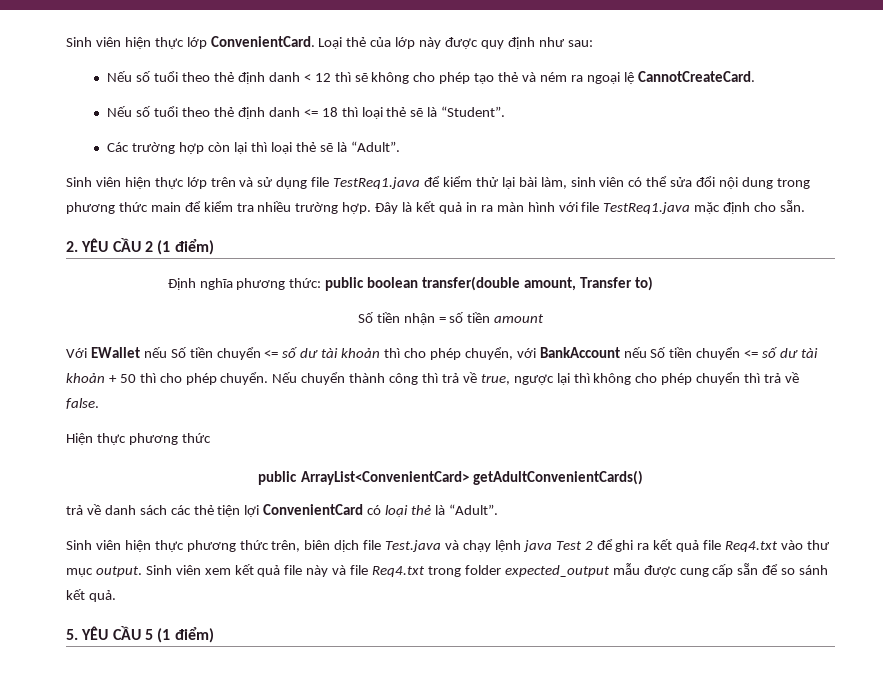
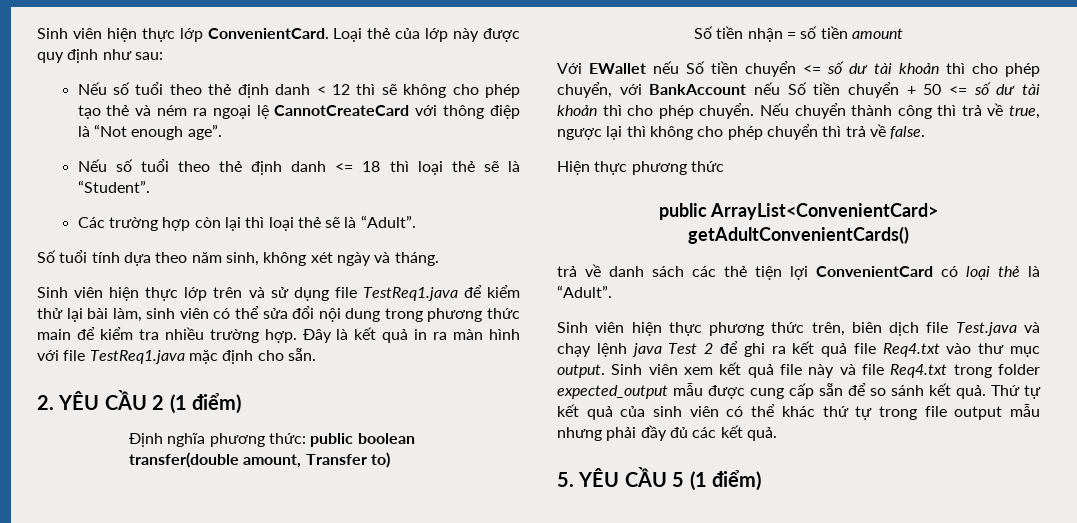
[637,71,755,82] CannotCreateCard. -> [274,105,520,119] [77,124,222,140] CannotCreateCard với thông điệp là “Not enough age”.
(400, 146) none -> [37,250,439,266] // Số tuổi tính dựa theo năm sinh, không xét ngày và tháng.
[744,347,818,358] [66,373,136,383] <= số dư tài khoản + 50 -> [906,82,1040,95] [557,105,597,116] + 50 <= số dư tài khoản
(116, 596) none -> [991,385,1041,399] [557,404,1040,420] [557,425,777,441] Thứ tự kết quả của sinh viên có thể khác thứ tự trong file output mẫu nhưng phải đầy đủ các kết quả.

